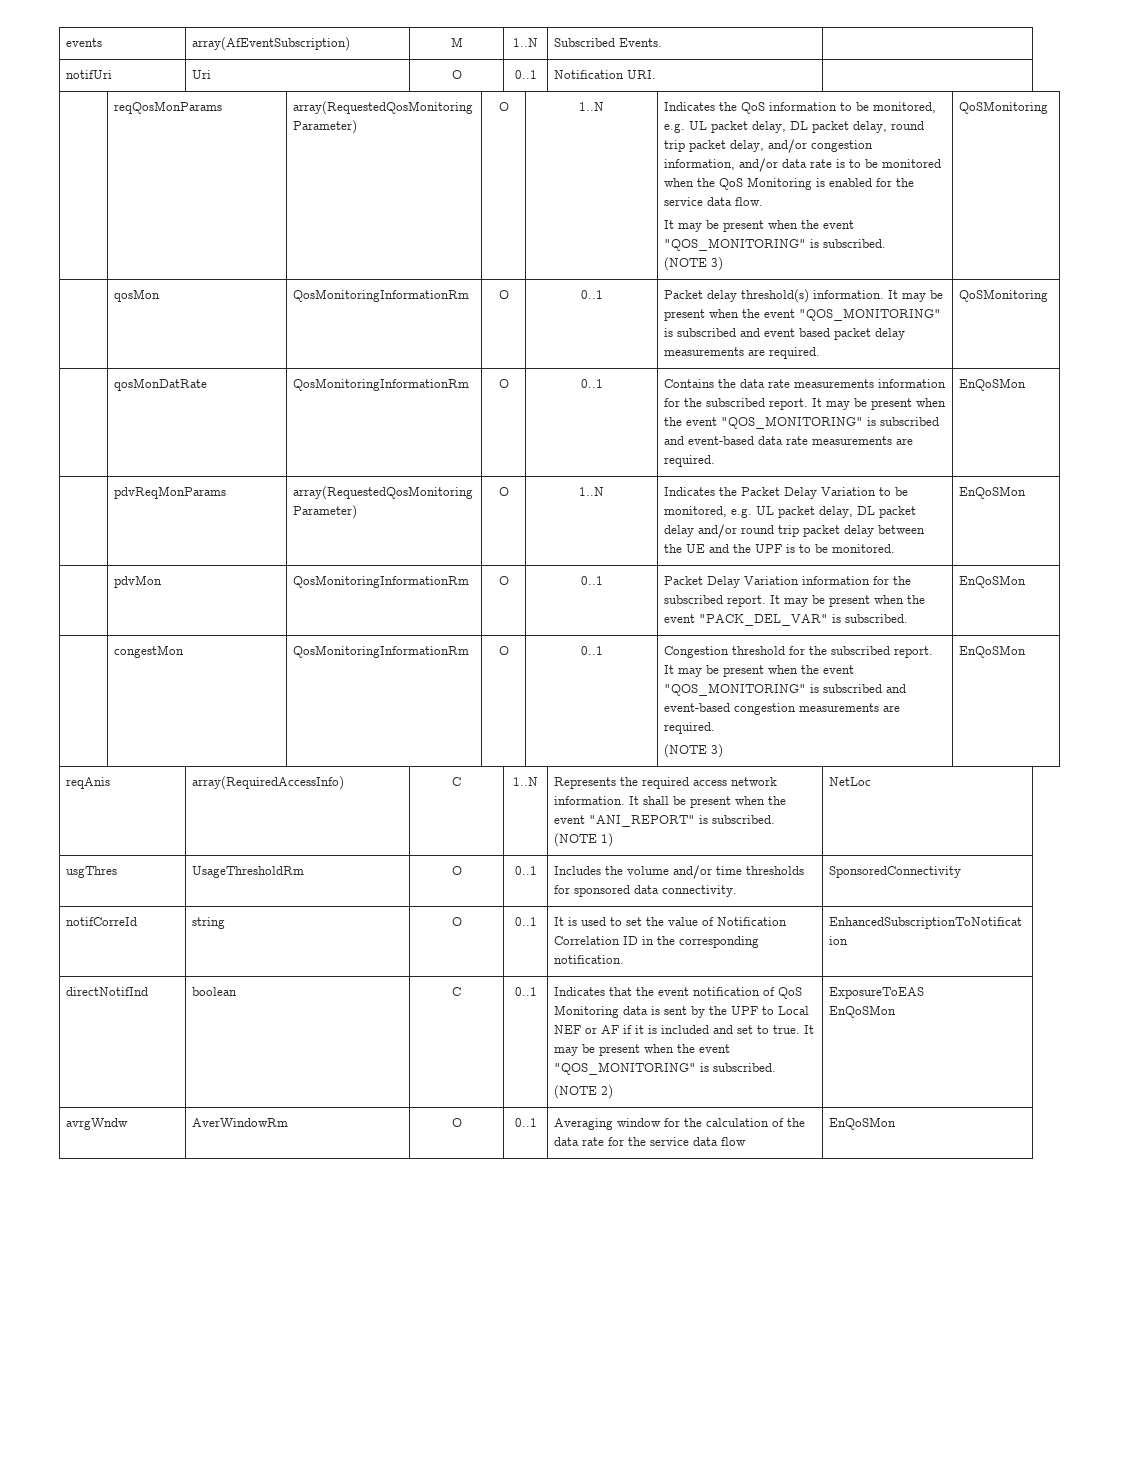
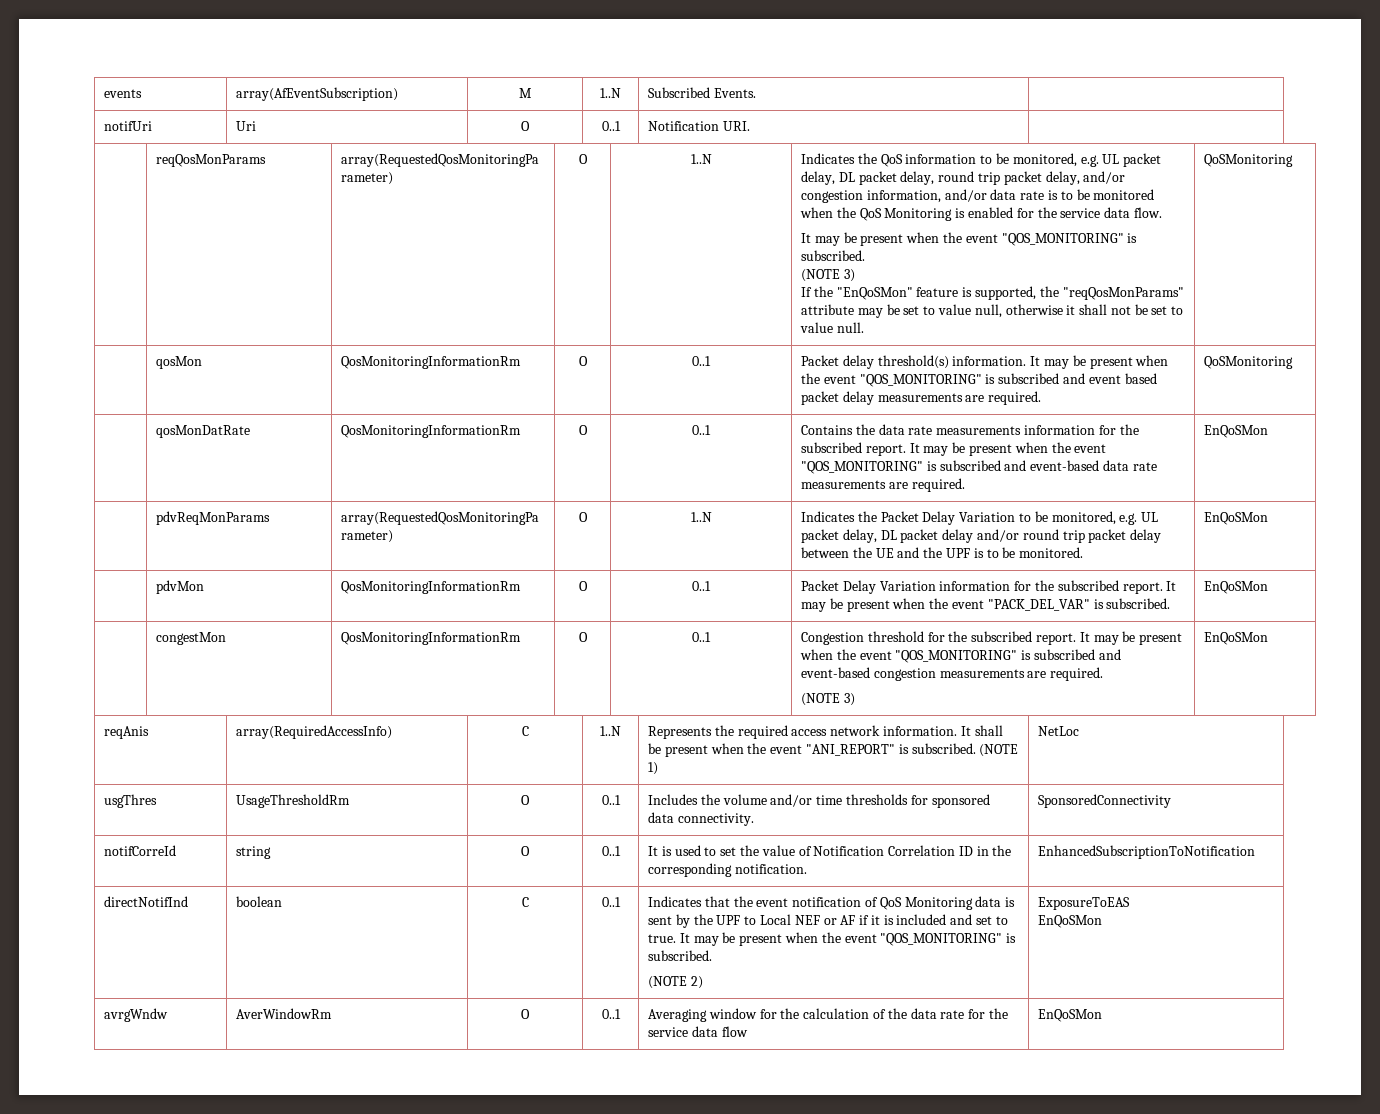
(724, 264) none -> [801,286,1184,300] [801,304,1184,318] [800,322,864,333] // If the "EnQoSMon" feature is supported, the "reqQosMonParams" attribute may be set to value null, otherwise it shall not be set to value null.

